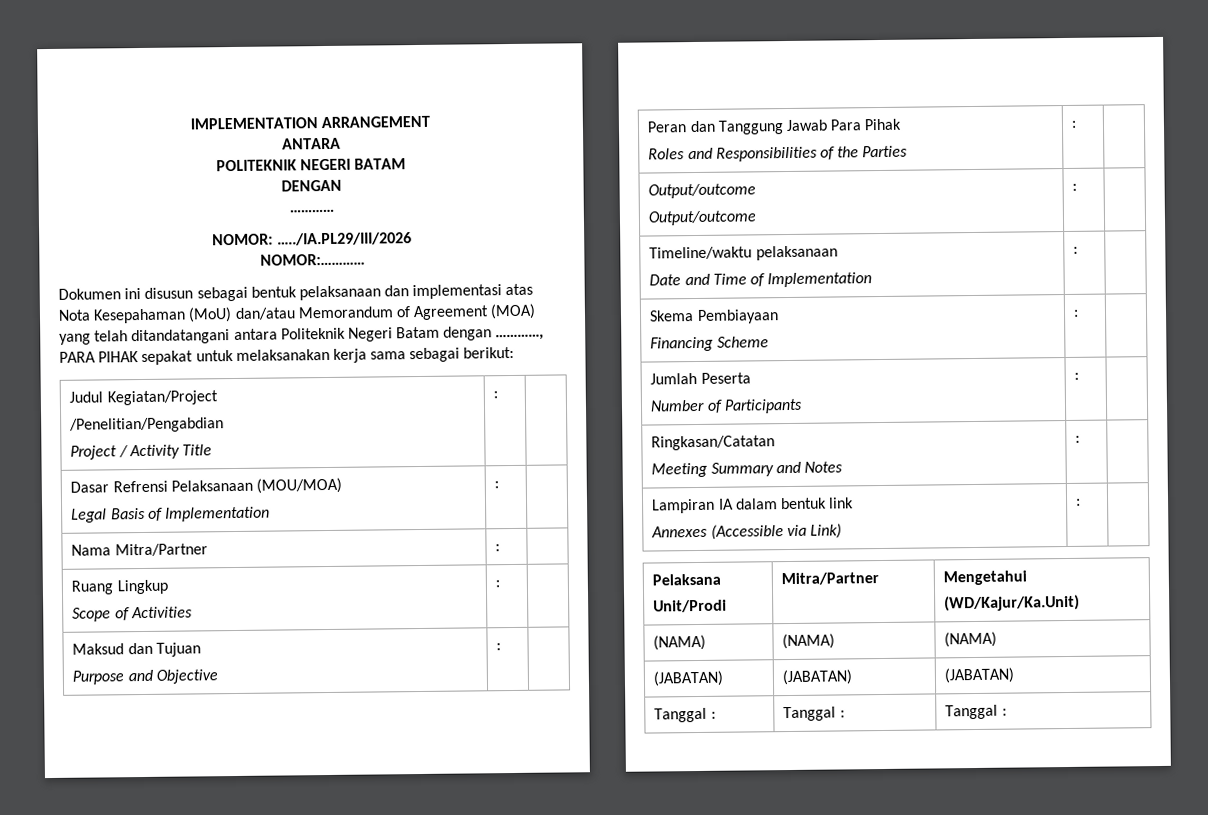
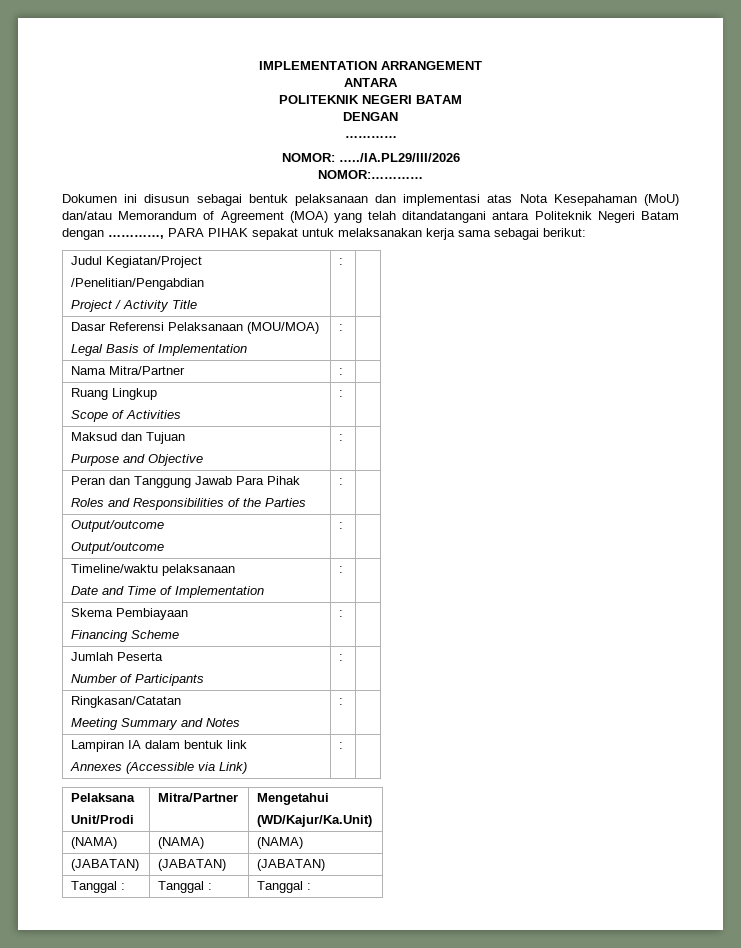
[112,480,168,493] Refrensi -> [109,322,165,331] Referensi

